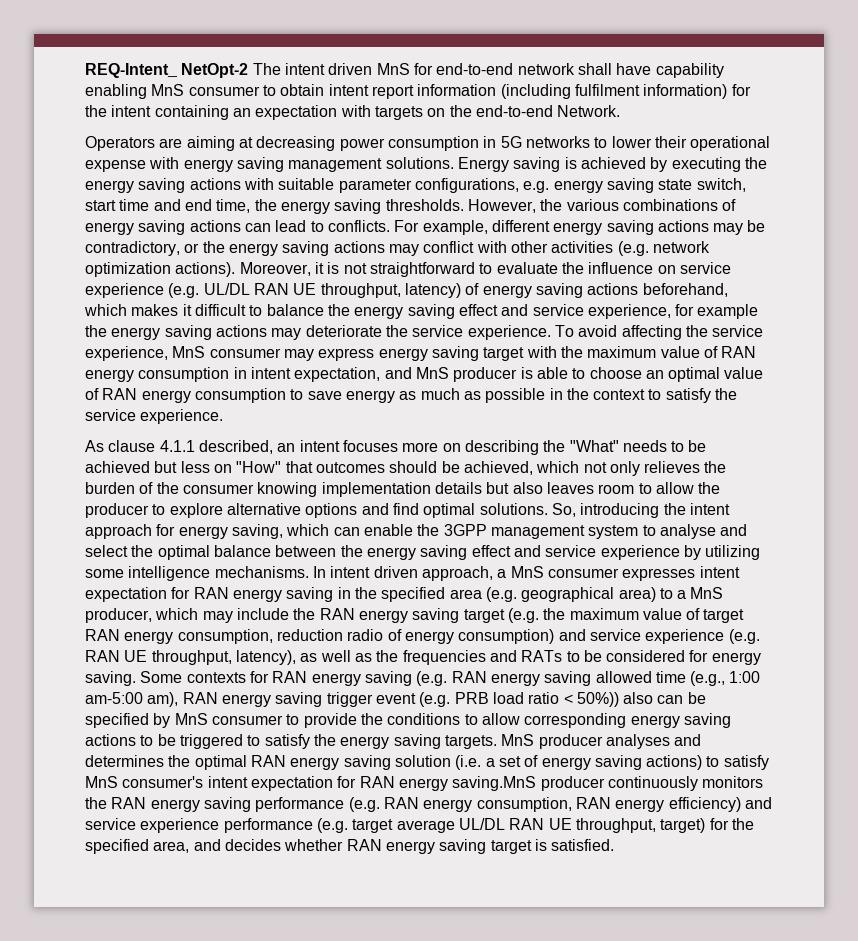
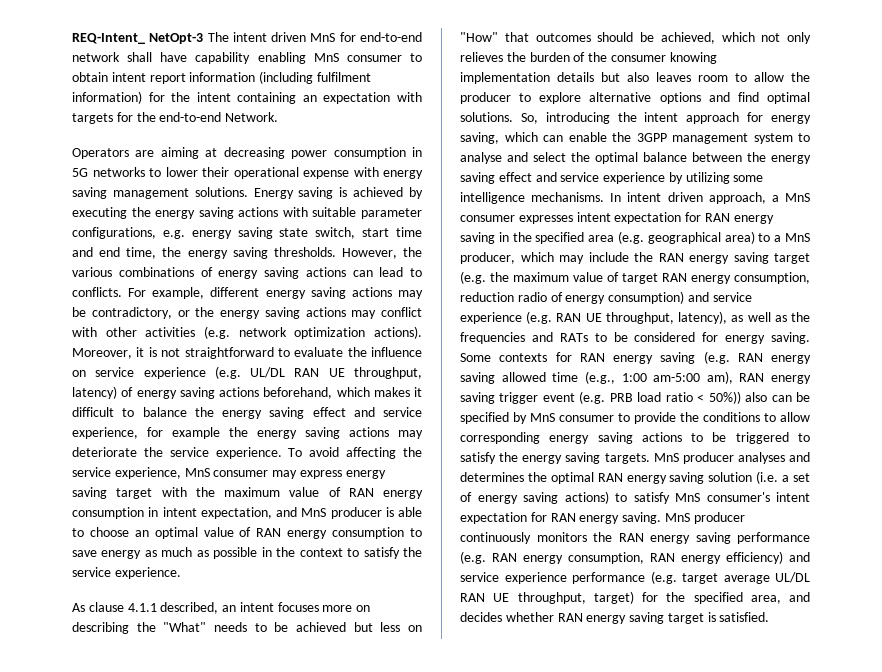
[181,63,249,78] NetOpt-2 -> [149,33,204,44] NetOpt-3
[427,108,446,117] on -> [116,112,133,122] for
[452,776,537,791] saving.MnS -> [622,512,690,524] saving. MnS

